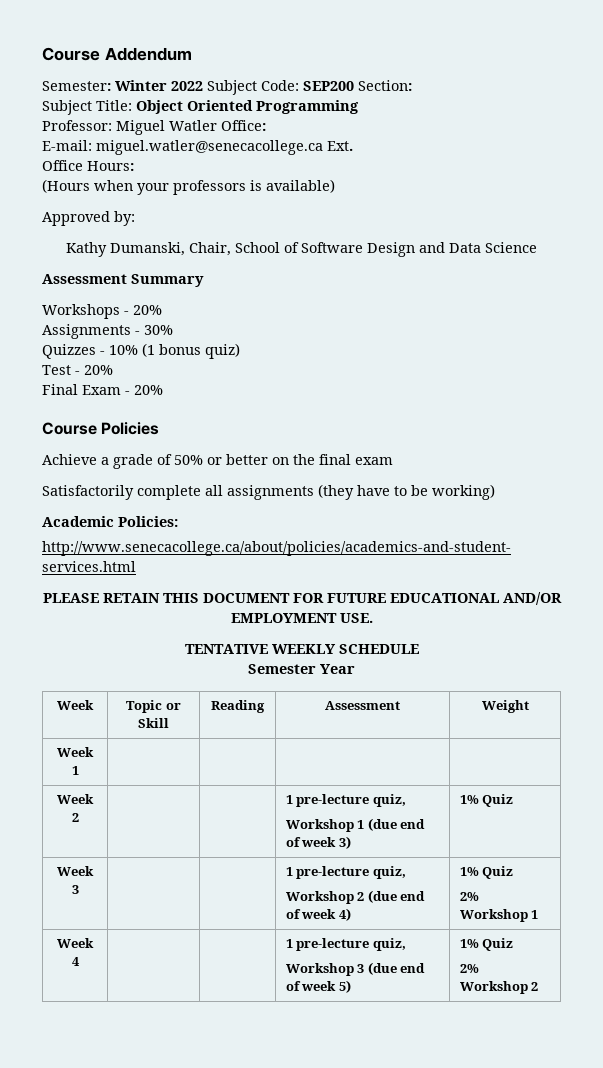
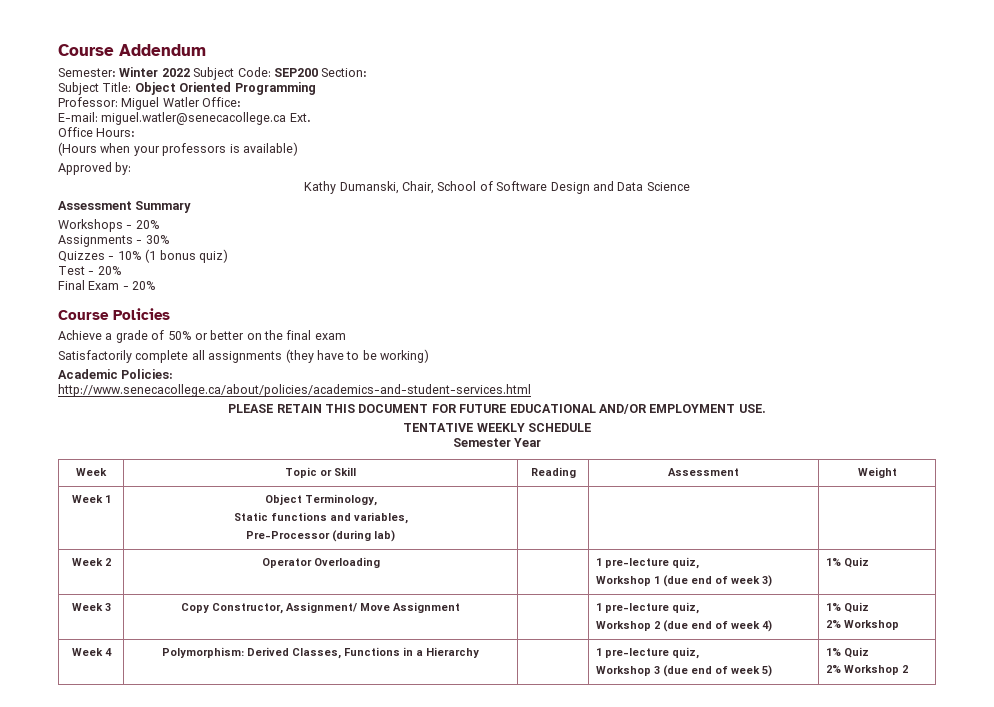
(79, 770) none -> [264,494,377,506] [233,512,408,524] [246,530,395,542] Object Terminology, // Static functions and variables, // Pre-Processor (during lab)
(79, 817) none -> [261,557,380,568] Operator Overloading
(79, 889) none -> [181,602,460,614] Copy Constructor, Assignment/ Move Assignment
[531,910,539,919] 1 -> (899, 625) none
(80, 961) none -> [162,647,479,659] Polymorphism: Derived Classes, Functions in a Hierarchy

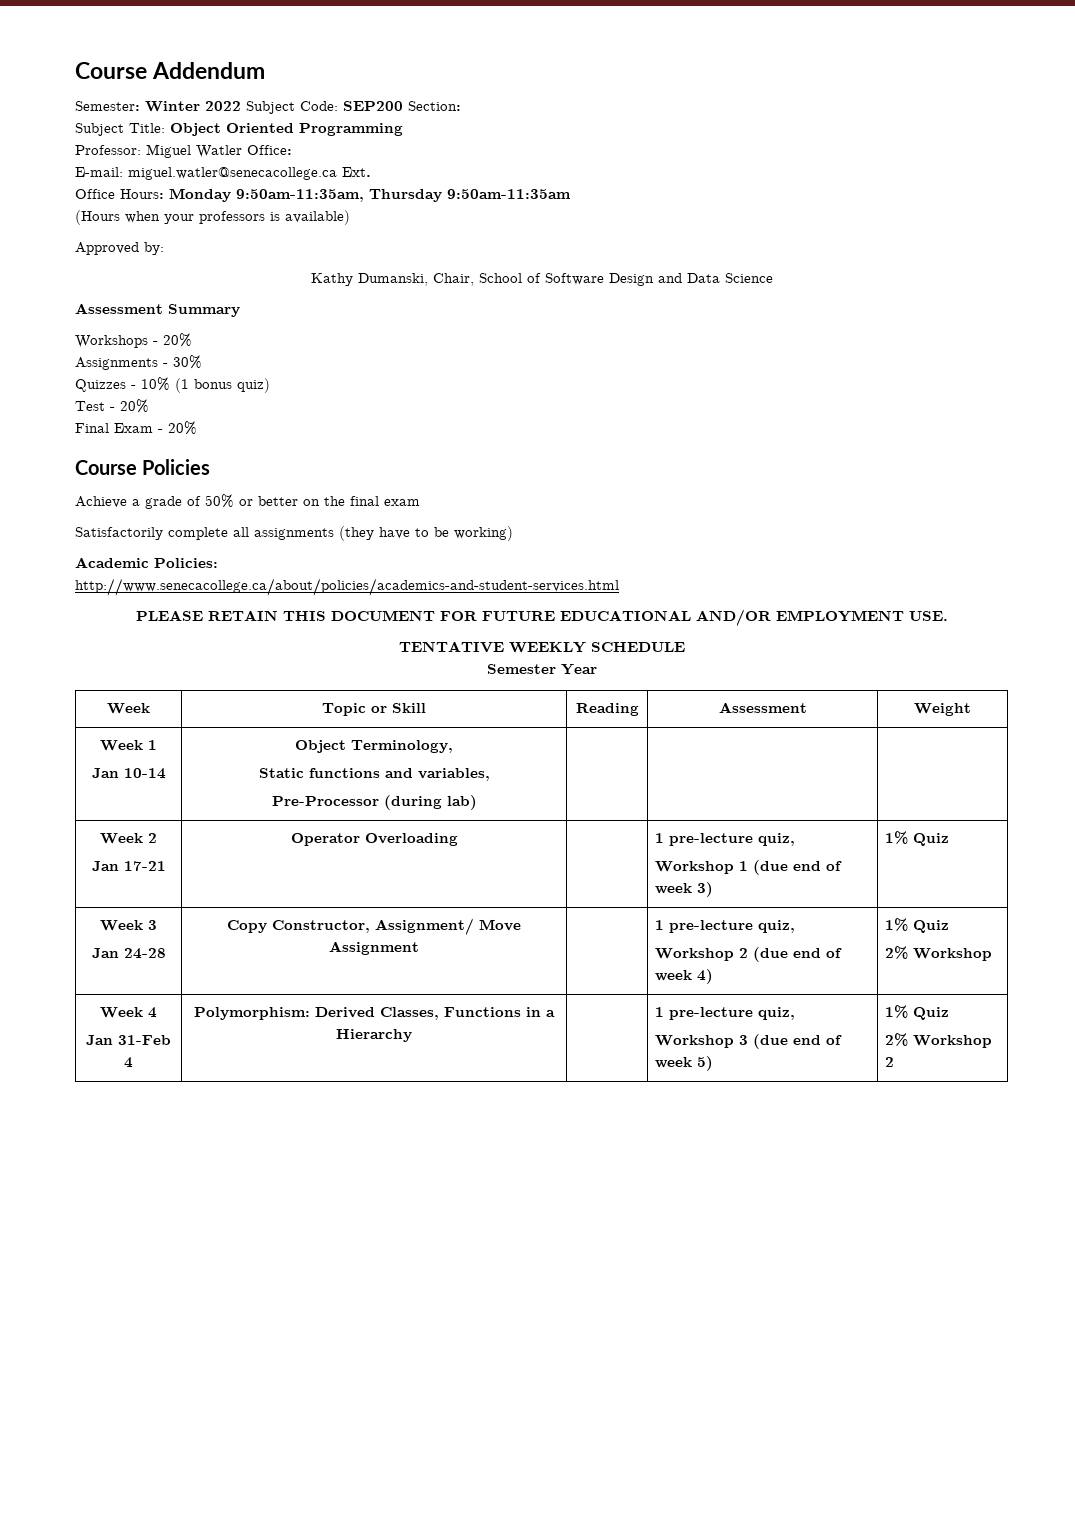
(136, 132) none -> [169,188,571,202] Monday 9:50am-11:35am, Thursday 9:50am-11:35am
(111, 499) none -> [91,768,166,779] // Jan 10-14
(111, 562) none -> [91,861,166,871] // Jan 17-21
(111, 607) none -> [91,948,166,959] // Jan 24-28
(112, 652) none -> [86,1035,171,1045] [124,1057,133,1068] // Jan 31-Feb 4

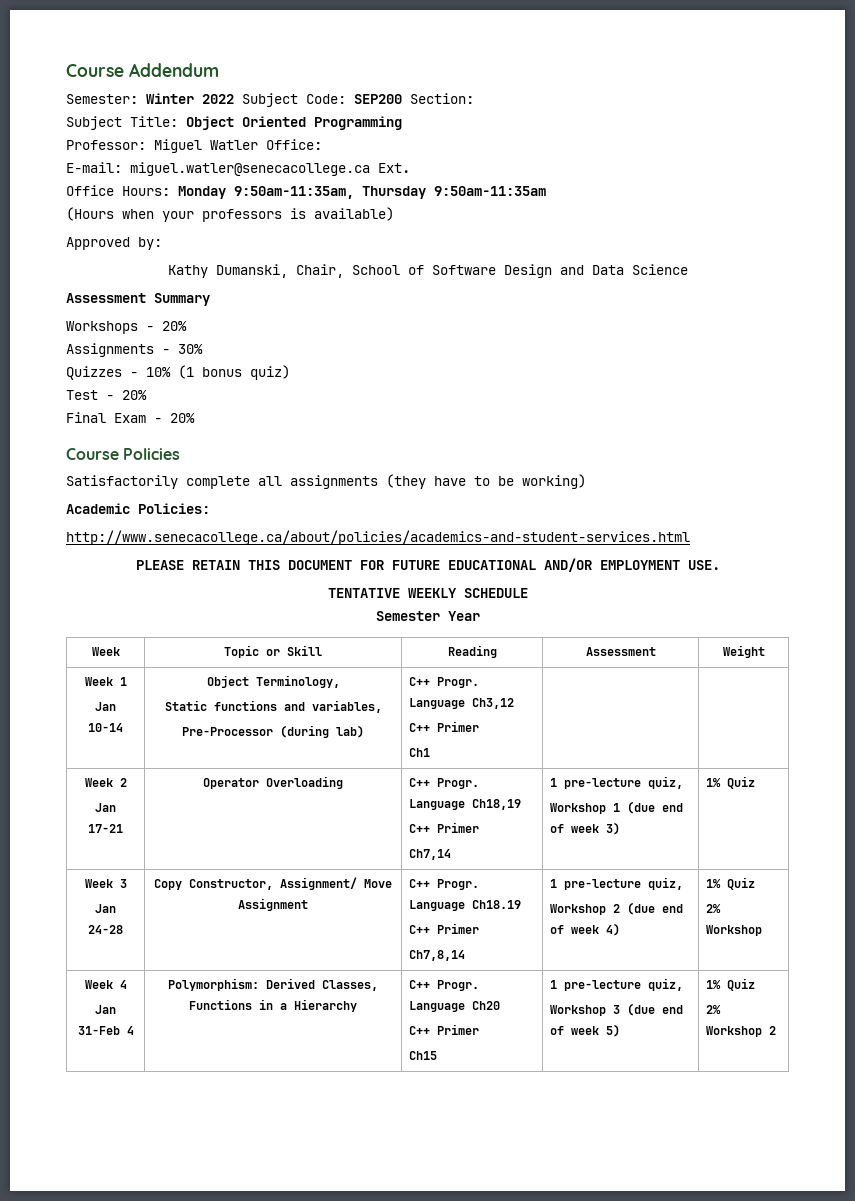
[75,494,420,509] // Achieve a grade of 50% or better on the final exam -> (181, 454) none
(477, 802) none -> [409,677,480,688] [409,698,515,709] [409,721,480,732] [409,748,431,757] C++ Progr. Language Ch3,12 // C++ Primer // Ch1
(458, 839) none -> [409,778,480,789] [409,799,522,810] [409,822,480,833] [409,849,452,860] C++ Progr. Language Ch18,19 // C++ Primer // Ch7,14
(419, 948) none -> [409,879,480,890] [409,900,522,911] [409,923,480,934] [409,950,466,961] C++ Progr. Language Ch18.19 // C++ Primer // Ch7,8,14
(412, 1035) none -> [409,980,480,991] [409,1001,501,1012] [409,1024,480,1035] [409,1051,438,1060] C++ Progr. Language Ch20 // C++ Primer // Ch15

